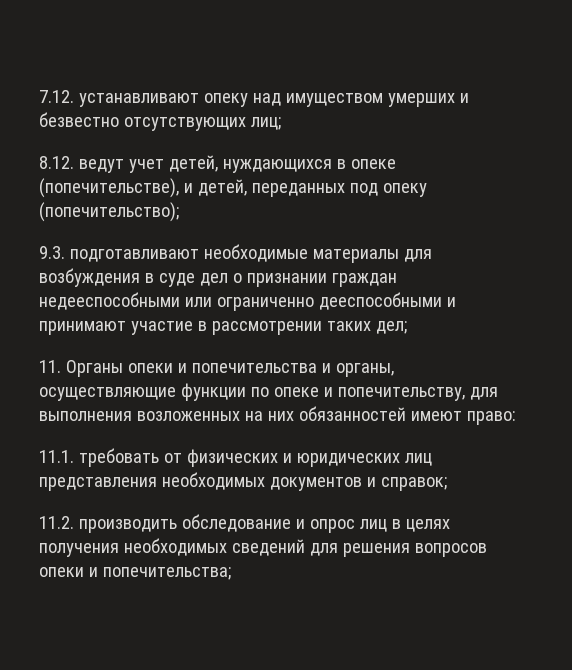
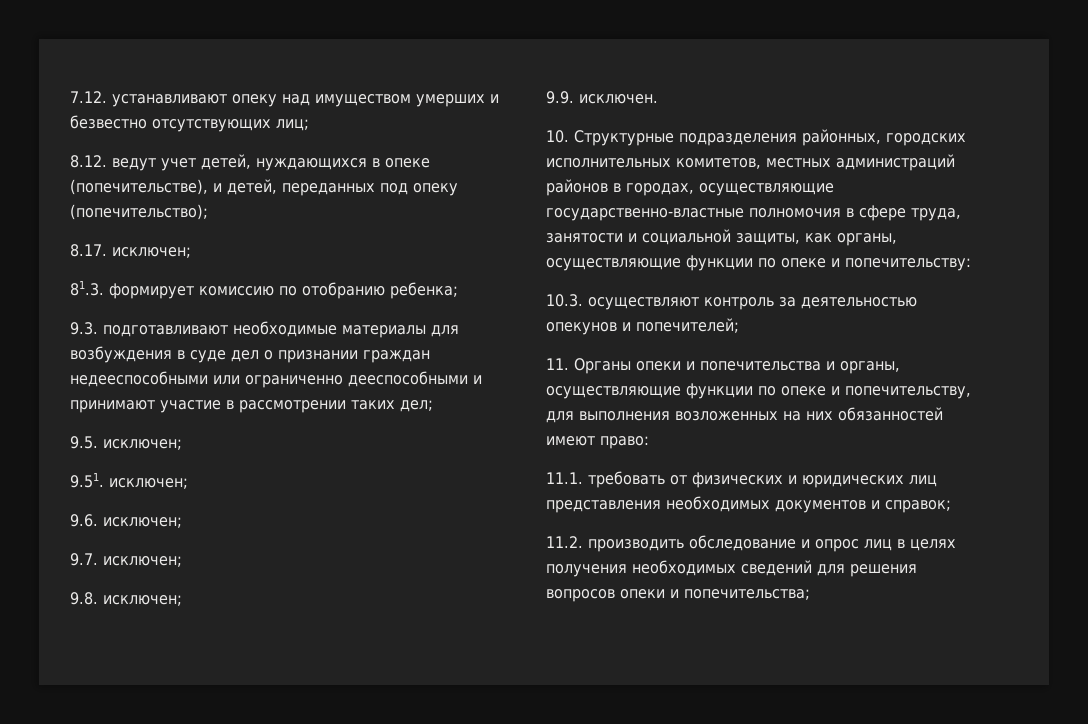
(179, 212) none -> [70,244,191,258] [70,280,458,299] // 8.17. исключен; // 81.3. формирует комиссию по отобранию ребенка;
(407, 327) none -> [70,436,182,450] [70,472,188,489] [70,514,182,528] [70,553,182,567] [70,592,182,606] [546,91,658,104] [546,129,966,146] [546,154,955,171] [546,179,834,196] [546,205,961,221] [546,229,897,246] [546,255,971,271] [546,294,917,310] [546,318,739,335] // 9.5. исключен; // 9.51. исключен; // 9.6. исключен; // 9.7. исключен; // 9.8. исключен; // 9.9. исключен. // 10. Структурные подразделения районных, городских исполнительных комитетов, местных администраций районов в городах, осуществляющие государственно-властные полномочия в сфере труда, занятости и социальной защиты, как органы, осуществляющие функции по опеке и попечительству: // 10.3. осуществляют контроль за деятельностью опекунов и попечителей;

